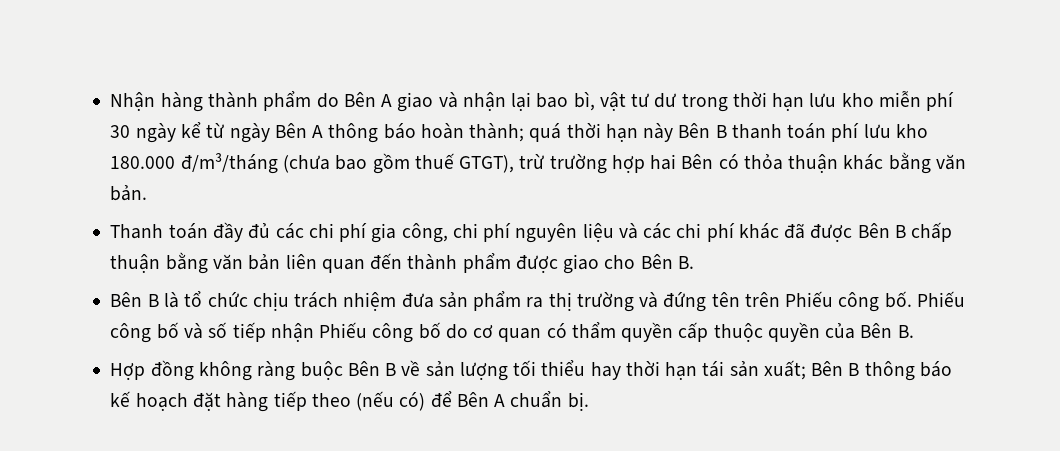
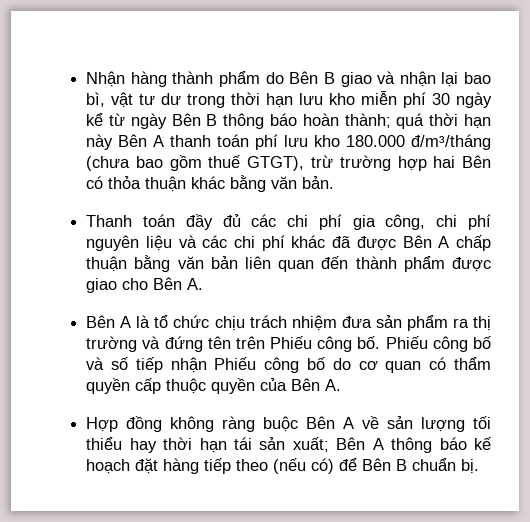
[381,94,393,107] A -> [323,72,335,84] B
[312,125,324,138] A -> [206,114,218,126] B
[715,125,727,138] B -> [153,135,165,147] A
[895,225,907,238] B -> [438,236,450,248] A
[677,256,694,269] [110,292,159,307] B. // Bên B -> [187,278,204,290] [86,315,132,328] A. // Bên A
[897,325,914,338] B. -> [325,379,342,391] A.
[385,363,397,376] B -> [343,417,355,429] A
[848,363,860,376] B -> [372,438,384,450] A
[494,394,506,407] A -> [396,459,408,471] B

